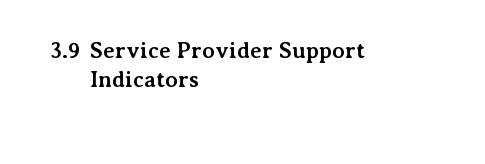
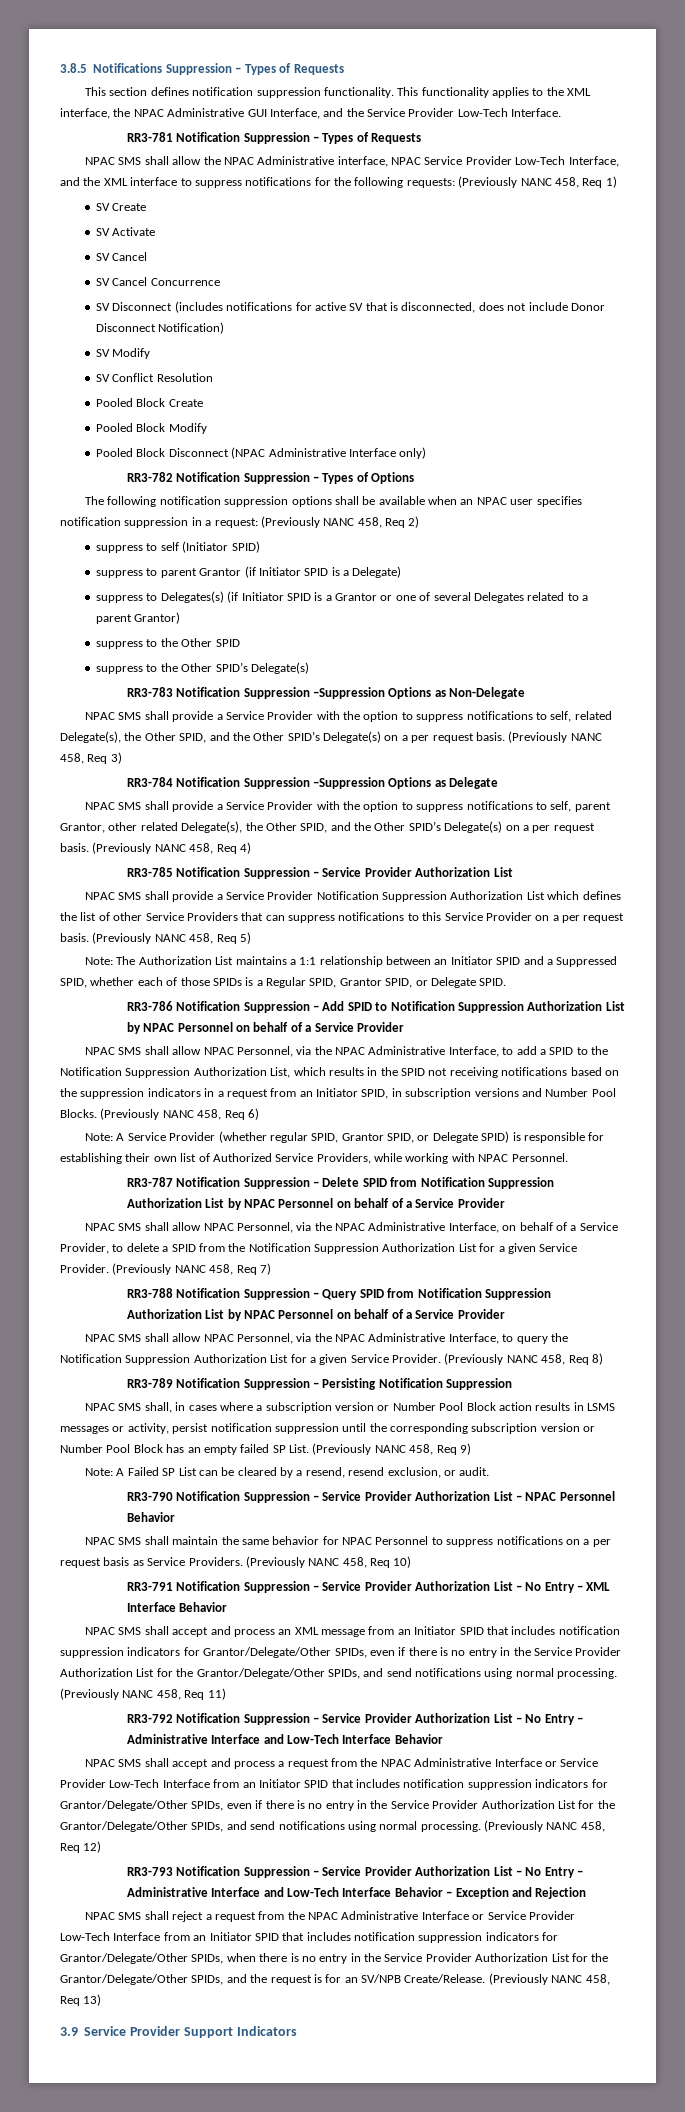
(50, 50) none -> [60,63,344,75] [85,87,592,98] [60,108,562,119] [126,132,422,144] [85,156,619,167] [60,176,617,188] [96,203,147,211] [96,227,156,236] [96,252,148,261] [96,277,220,286] [96,301,605,313] [96,322,225,334] [96,348,151,359] [96,373,213,382] [96,398,203,407] [96,423,207,434] [96,447,427,459] [126,472,415,484] [85,496,582,507] [60,516,420,528] [96,541,260,553] [96,566,402,578] [96,591,589,603] [96,612,181,624] [96,638,240,649] [96,662,309,674] [126,687,526,699] [85,711,612,722] [60,731,602,743] [60,752,122,764] [126,777,499,789] [85,801,611,812] [60,821,595,833] [60,842,251,854] [126,867,513,879] [85,891,621,902] [60,912,625,923] [60,932,251,944] [85,956,618,967] [60,977,507,988] [126,1001,625,1013] [126,1022,404,1034] [85,1046,609,1057] [60,1067,619,1078] [60,1088,616,1099] [60,1108,259,1120] [85,1131,605,1143] [60,1153,568,1164] [126,1177,554,1189] [126,1198,505,1210] [85,1222,618,1233] [60,1243,578,1254] [60,1263,271,1275] [126,1288,551,1300] [126,1309,505,1321] [85,1333,568,1344] [60,1353,603,1365] [126,1378,513,1390] [85,1402,616,1413] [60,1423,596,1434] [60,1443,471,1455] [85,1467,490,1478] [126,1491,615,1503] [126,1512,175,1522] [85,1536,611,1547] [60,1556,412,1568] [126,1581,611,1593] [126,1602,228,1612] [85,1626,620,1637] [60,1647,622,1658] [60,1668,618,1679] [60,1688,226,1700] [126,1713,584,1725] [126,1734,443,1744] [85,1758,599,1769] [60,1779,608,1790] [60,1800,615,1811] [60,1820,605,1832] [60,1841,102,1853] [126,1866,584,1878] [126,1887,587,1899] [85,1911,575,1922] [60,1932,559,1943] [60,1953,609,1964] [60,1973,610,1985] [60,1994,102,2006] 3.8.5 Notifications Suppression – Types of Requests // This section defines notification suppression functionality. This functionality applies to the XML interface, the NPAC Administrative GUI Interface, and the Service Provider Low-Tech Interface. // RR3-781 Notification Suppression – Types of Requests // NPAC SMS shall allow the NPAC Administrative interface, NPAC Service Provider Low-Tech Interface, and the XML interface to suppress notifications for the following requests: (Previously NANC 458, Req 1) // SV Create // SV Activate // SV Cancel // SV Cancel Concurrence // SV Disconnect (includes notifications for active SV that is disconnected, does not include Donor Disconnect Notification) // SV Modify // SV Conflict Resolution // Pooled Block Create // Pooled Block Modify // Pooled Block Disconnect (NPAC Administrative Interface only) // RR3-782 Notification Suppression – Types of Options // The following notification suppression options shall be available when an NPAC user specifies notification suppression in a request: (Previously NANC 458, Req 2) // suppress to self (Initiator SPID) // suppress to parent Grantor (if Initiator SPID is a Delegate) // suppress to Delegates(s) (if Initiator SPID is a Grantor or one of several Delegates related to a parent Grantor) // suppress to the Other SPID // suppress to the Other SPID’s Delegate(s) // RR3-783 Notification Suppression –Suppression Options as Non-Delegate // NPAC SMS shall provide a Service Provider with the option to suppress notifications to self, related Delegate(s), the Other SPID, and the Other SPID’s Delegate(s) on a per request basis. (Previously NANC 458, Req 3) // RR3-784 Notification Suppression –Suppression Options as Delegate // NPAC SMS shall provide a Service Provider with the option to suppress notifications to self, parent Grantor, other related Delegate(s), the Other SPID, and the Other SPID’s Delegate(s) on a per request basis. (Previously NANC 458, Req 4) // RR3-785 Notification Suppression – Service Provider Authorization List // NPAC SMS shall provide a Service Provider Notification Suppression Authorization List which defines the list of other Service Providers that can suppress notifications to this Service Provider on a per request basis. (Previously NANC 458, Req 5) // Note: The Authorization List maintains a 1:1 relationship between an Initiator SPID and a Suppressed SPID, whether each of those SPIDs is a Regular SPID, Grantor SPID, or Delegate SPID. // RR3-786 Notification Suppression – Add SPID to Notification Suppression Authorization List by NPAC Personnel on behalf of a Service Provider // NPAC SMS shall allow NPAC Personnel, via the NPAC Administrative Interface, to add a SPID to the Notification Suppression Authorization List, which results in the SPID not receiving notifications based on the suppression indicators in a request from an Initiator SPID, in subscription versions and Number Pool Blocks. (Previously NANC 458, Req 6) // Note: A Service Provider (whether regular SPID, Grantor SPID, or Delegate SPID) is responsible for establishing their own list of Authorized Service Providers, while working with NPAC Personnel. // RR3-787 Notification Suppression – Delete SPID from Notification Suppression Authorization List by NPAC Personnel on behalf of a Service Provider // NPAC SMS shall allow NPAC Personnel, via the NPAC Administrative Interface, on behalf of a Service Provider, to delete a SPID from the Notification Suppression Authorization List for a given Service Provider. (Previously NANC 458, Req 7) // RR3-788 Notification Suppression – Query SPID from Notification Suppression Authorization List by NPAC Personnel on behalf of a Service Provider // NPAC SMS shall allow NPAC Personnel, via the NPAC Administrative Interface, to query the Notification Suppression Authorization List for a given Service Provider. (Previously NANC 458, Req 8) // RR3-789 Notification Suppression – Persisting Notification Suppression // NPAC SMS shall, in cases where a subscription version or Number Pool Block action results in LSMS messages or activity, persist notification suppression until the corresponding subscription version or Number Pool Block has an empty failed SP List. (Previously NANC 458, Req 9) // Note: A Failed SP List can be cleared by a resend, resend exclusion, or audit. // RR3-790 Notification Suppression – Service Provider Authorization List – NPAC Personnel Behavior // NPAC SMS shall maintain the same behavior for NPAC Personnel to suppress notifications on a per request basis as Service Providers. (Previously NANC 458, Req 10) // RR3-791 Notification Suppression – Service Provider Authorization List – No Entry – XML Interface Behavior // NPAC SMS shall accept and process an XML message from an Initiator SPID that includes notification suppression indicators for Grantor/Delegate/Other SPIDs, even if there is no entry in the Service Provider Authorization List for the Grantor/Delegate/Other SPIDs, and send notifications using normal processing. (Previously NANC 458, Req 11) // RR3-792 Notification Suppression – Service Provider Authorization List – No Entry – Administrative Interface and Low-Tech Interface Behavior // NPAC SMS shall accept and process a request from the NPAC Administrative Interface or Service Provider Low-Tech Interface from an Initiator SPID that includes notification suppression indicators for Grantor/Delegate/Other SPIDs, even if there is no entry in the Service Provider Authorization List for the Grantor/Delegate/Other SPIDs, and send notifications using normal processing. (Previously NANC 458, Req 12) // RR3-793 Notification Suppression – Service Provider Authorization List – No Entry – Administrative Interface and Low-Tech Interface Behavior – Exception and Rejection // NPAC SMS shall reject a request from the NPAC Administrative Interface or Service Provider Low-Tech Interface from an Initiator SPID that includes notification suppression indicators for Grantor/Delegate/Other SPIDs, when there is no entry in the Service Provider Authorization List for the Grantor/Delegate/Other SPIDs, and the request is for an SV/NPB Create/Release. (Previously NANC 458, Req 13) //

